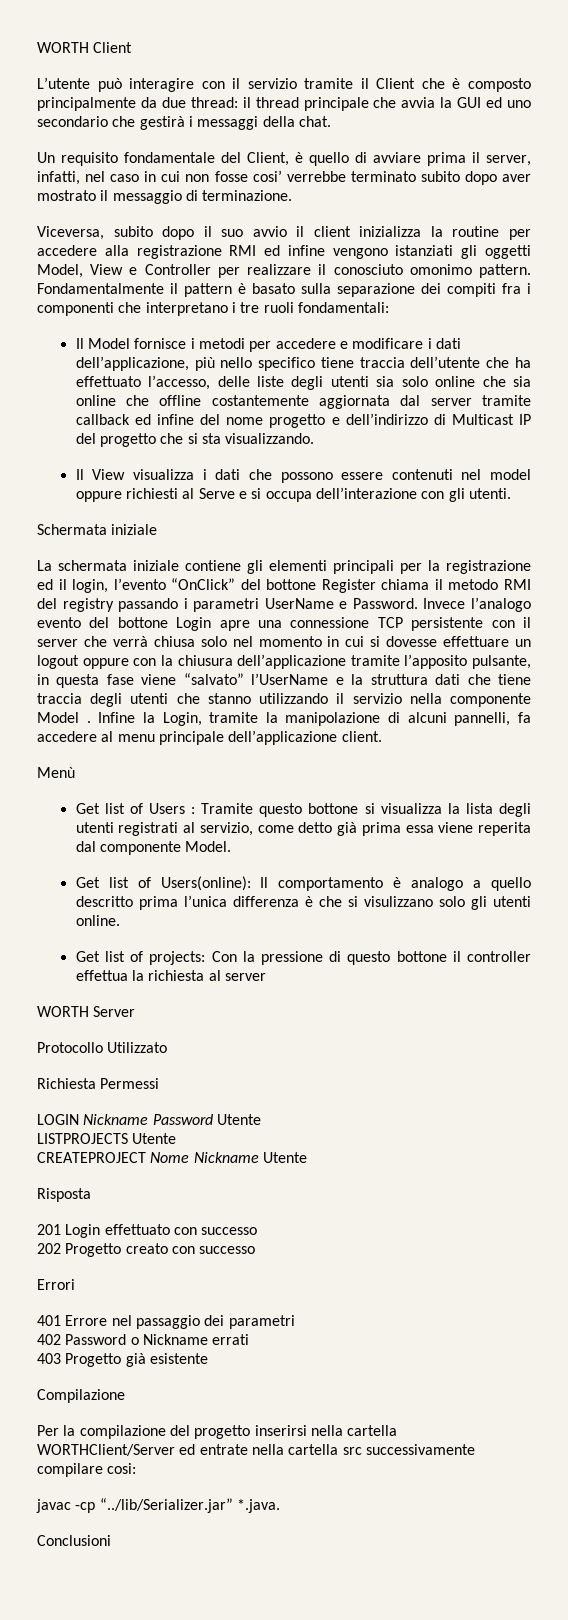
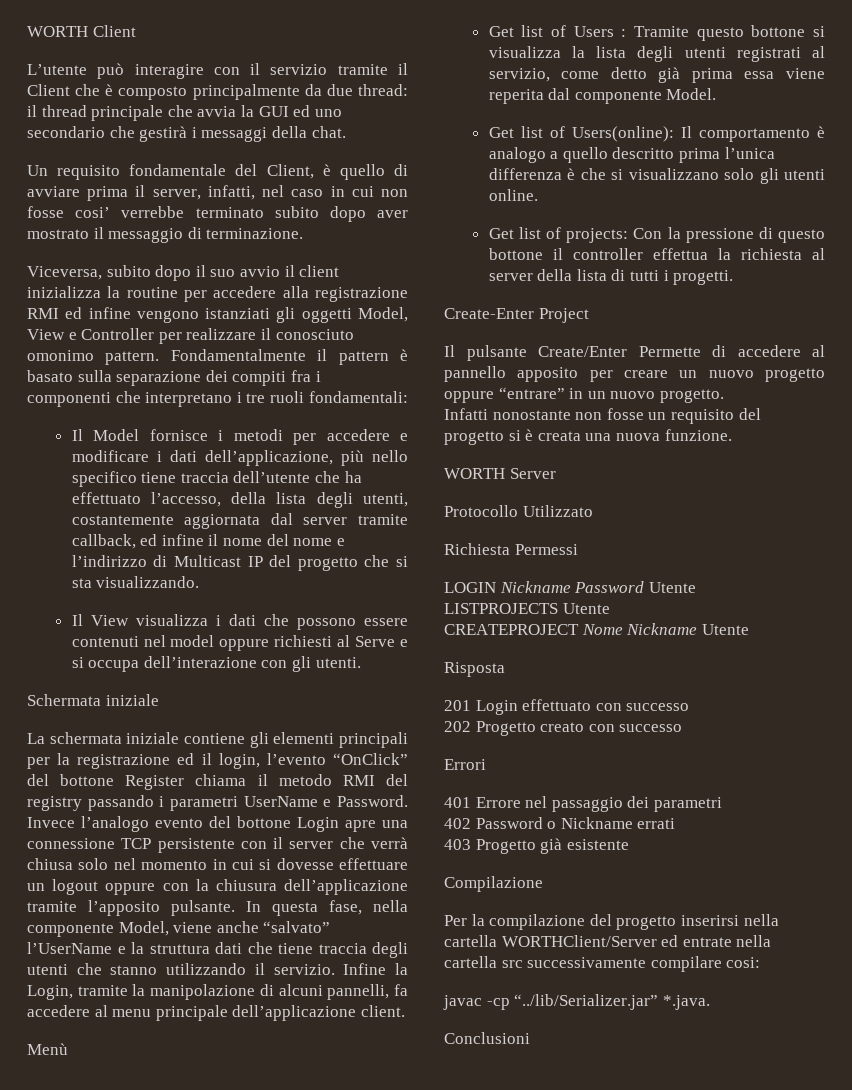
[217,376,531,390] [75,395,202,406] delle liste degli utenti sia solo online che sia online che offline -> [231,492,408,508] della lista degli utenti,
[75,413,428,428] callback ed infine del nome progetto e dell’indirizzo -> [71,534,345,549] [71,555,147,567] callback, ed infine il nome del nome e l’indirizzo
[472,655,531,669] [37,674,177,688] pulsante, in questa fase viene -> [171,900,408,916] [27,921,259,937] pulsante. In questa fase, nella componente Model, viene anche
[352,693,531,707] [37,712,91,723] servizio nella componente Model . -> [273,964,335,975] servizio.
[363,896,433,907] visulizzano -> [628,168,719,180] visualizzano
(267, 977) none -> [537,269,734,285] [444,308,589,323] [444,345,825,361] [444,366,825,382] [444,387,724,403] [444,408,761,424] [444,429,732,445] della lista di tutti i progetti. // Create-Enter Project // Il pulsante Create/Enter Permette di accedere al pannello apposito per creare un nuovo progetto oppure “entrare” in un nuovo progetto. // Infatti nonostante non fosse un requisito del progetto si è creata una nuova funzione.

